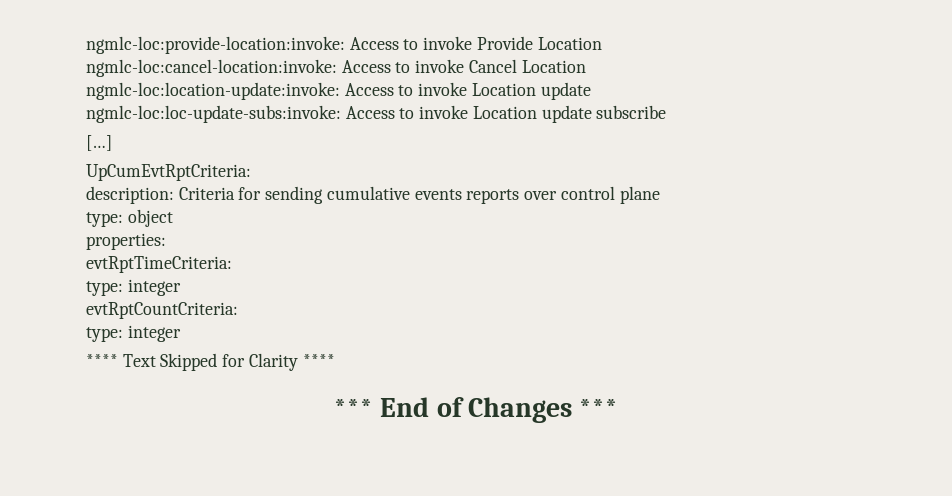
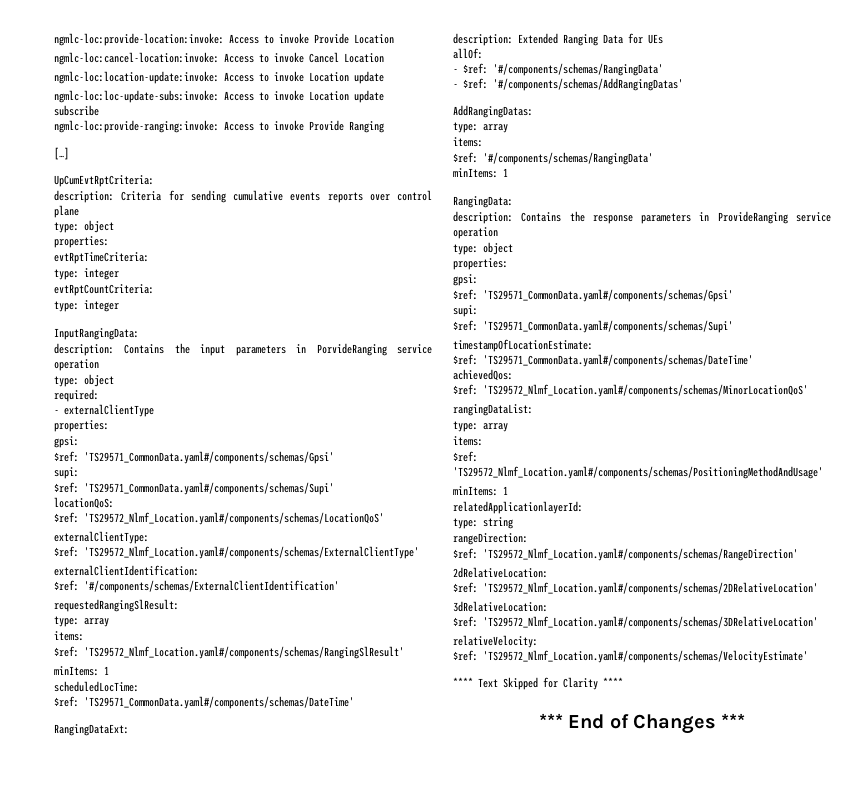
(667, 112) none -> [54,120,384,133] // ngmlc-loc:provide-ranging:invoke: Access to invoke Provide Ranging
(181, 333) none -> [54,328,139,340] [54,343,432,356] [54,359,99,371] [54,374,114,387] [54,389,99,402] [54,404,154,417] [54,420,109,432] [54,436,79,448] [54,451,334,464] [54,467,79,479] [54,482,334,495] [54,497,114,509] [54,512,384,525] [54,531,149,544] [54,546,419,559] [54,565,199,576] [54,580,339,593] [54,599,179,612] [54,616,109,627] [54,631,84,641] [54,646,404,659] [54,666,109,676] [54,681,139,692] [54,696,354,709] [54,724,129,736] [453,33,663,46] [453,48,483,59] [453,63,663,76] [453,78,683,91] [453,105,533,118] [453,122,508,133] [453,137,483,147] [453,152,653,165] [453,168,508,178] [453,196,513,208] [453,211,831,224] [453,227,498,239] [453,242,513,255] [453,258,508,270] [453,274,478,286] [453,289,733,302] [453,305,478,317] [453,320,733,333] [453,339,593,352] [453,354,753,367] [453,369,513,381] [453,384,808,397] [453,404,533,416] [453,421,508,432] [453,436,483,446] [453,451,478,462] [453,466,823,479] [453,486,508,496] [453,501,583,514] [453,517,513,529] [453,533,528,545] [453,548,798,561] [453,567,548,578] [453,582,818,595] [453,601,548,612] [453,616,818,629] [453,635,538,648] [453,650,808,663] // InputRangingData: // description: Contains the input parameters in PorvideRanging service operation // type: object // required: // - externalClientType // properties: // gpsi: // $ref: 'TS29571_CommonData.yaml#/components/schemas/Gpsi' // supi: // $ref: 'TS29571_CommonData.yaml#/components/schemas/Supi' // locationQoS: // $ref: 'TS29572_Nlmf_Location.yaml#/components/schemas/LocationQoS' // externalClientType: // $ref: 'TS29572_Nlmf_Location.yaml#/components/schemas/ExternalClientType' // externalClientIdentification: // $ref: '#/components/schemas/ExternalClientIdentification' // requestedRangingSlResult: // type: array // items: // $ref: 'TS29572_Nlmf_Location.yaml#/components/schemas/RangingSlResult' // minItems: 1 // scheduledLocTime: // $ref: 'TS29571_CommonData.yaml#/components/schemas/DateTime' // RangingDataExt: // description: Extended Ranging Data for UEs // allOf: // - $ref: '#/components/schemas/RangingData' // - $ref: '#/components/schemas/AddRangingDatas' // AddRangingDatas: // type: array // items: // $ref: '#/components/schemas/RangingData' // minItems: 1 // RangingData: // description: Contains the response parameters in ProvideRanging service operation // type: object // properties: // gpsi: // $ref: 'TS29571_CommonData.yaml#/components/schemas/Gpsi' // supi: // $ref: 'TS29571_CommonData.yaml#/components/schemas/Supi' // timestampOfLocationEstimate: // $ref: 'TS29571_CommonData.yaml#/components/schemas/DateTime' // achievedQos: // $ref: 'TS29572_Nlmf_Location.yaml#/components/schemas/MinorLocationQoS' // rangingDataList: // type: array // items: // $ref: 'TS29572_Nlmf_Location.yaml#/components/schemas/PositioningMethodAndUsage' // minItems: 1 // relatedApplicationlayerId: // type: string // rangeDirection: // $ref: 'TS29572_Nlmf_Location.yaml#/components/schemas/RangeDirection' // 2dRelativeLocation: // $ref: 'TS29572_Nlmf_Location.yaml#/components/schemas/2DRelativeLocation' // 3dRelativeLocation: // $ref: 'TS29572_Nlmf_Location.yaml#/components/schemas/3DRelativeLocation' // relativeVelocity: // $ref: 'TS29572_Nlmf_Location.yaml#/components/schemas/VelocityEstimate'

